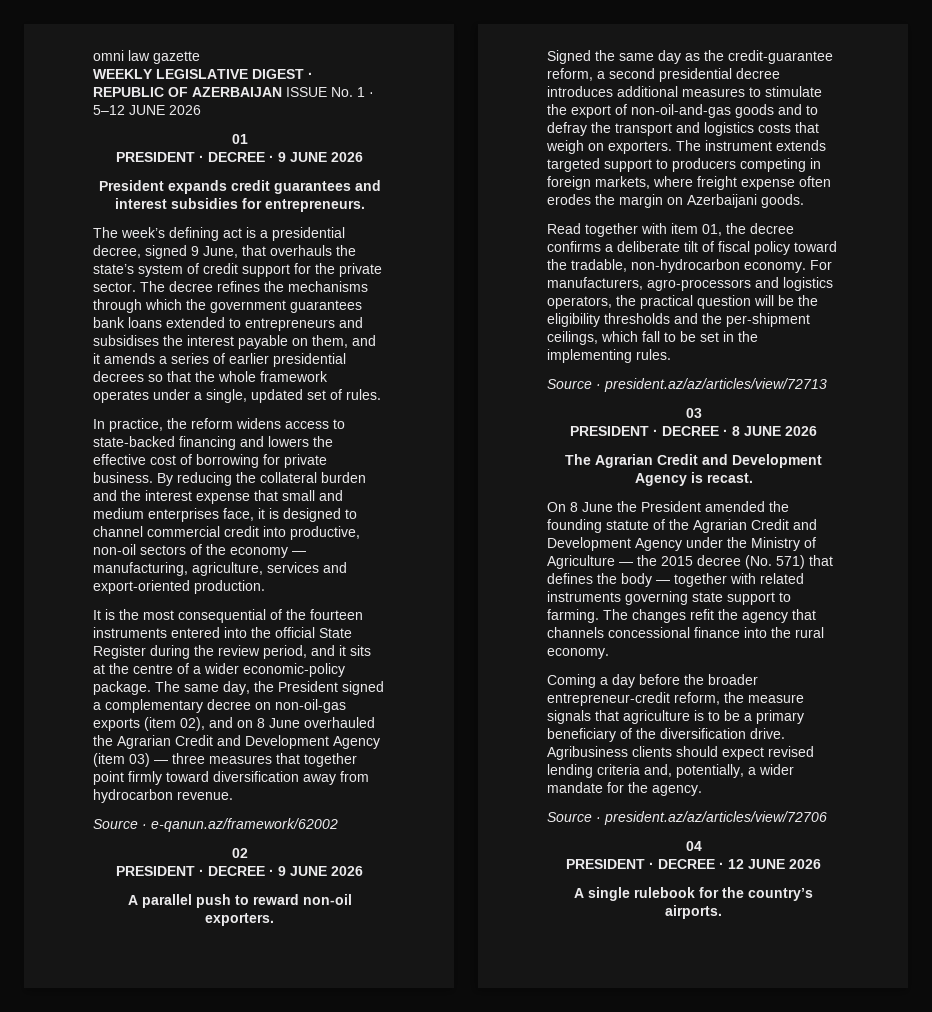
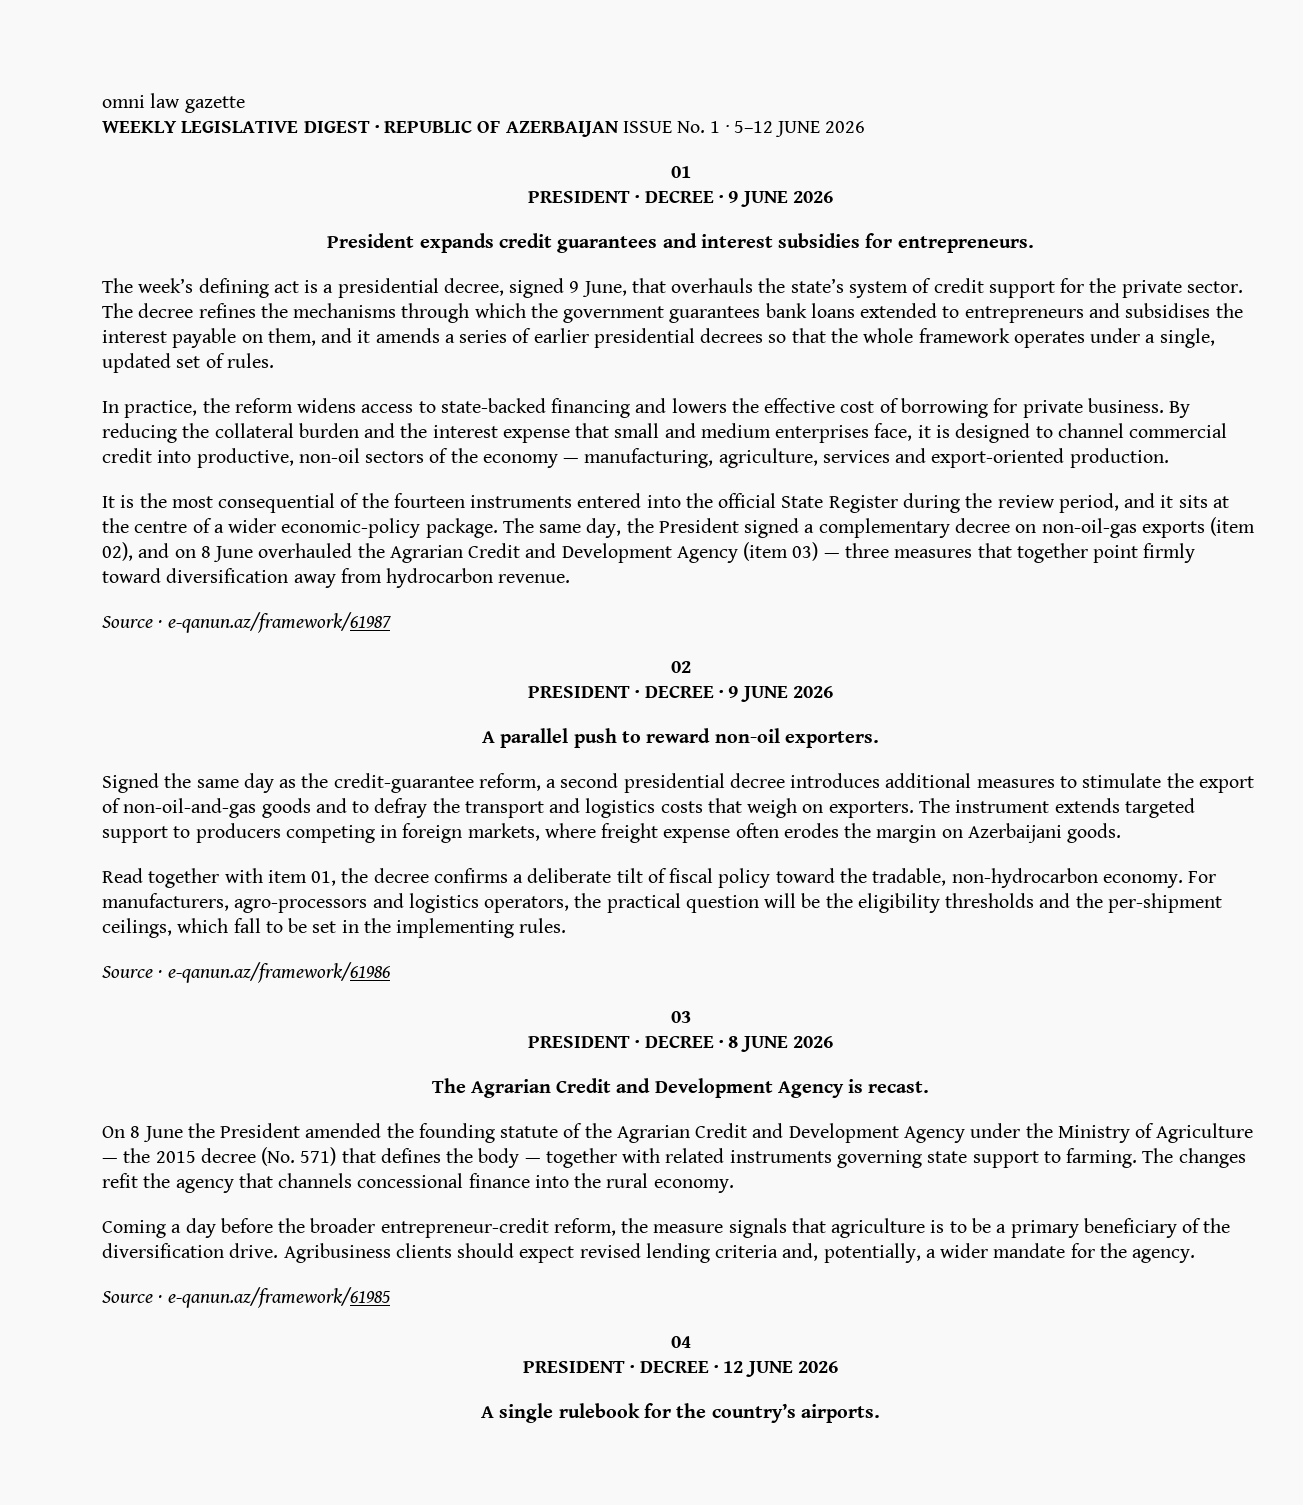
[151,818,338,832] e-qanun.az/framework/62002 -> [167,612,391,633] e-qanun.az/framework/61987
[604,378,827,392] president.az/az/articles/view/72713 -> [167,962,391,983] e-qanun.az/framework/61986
[604,811,827,825] president.az/az/articles/view/72706 -> [167,1287,391,1308] e-qanun.az/framework/61985

